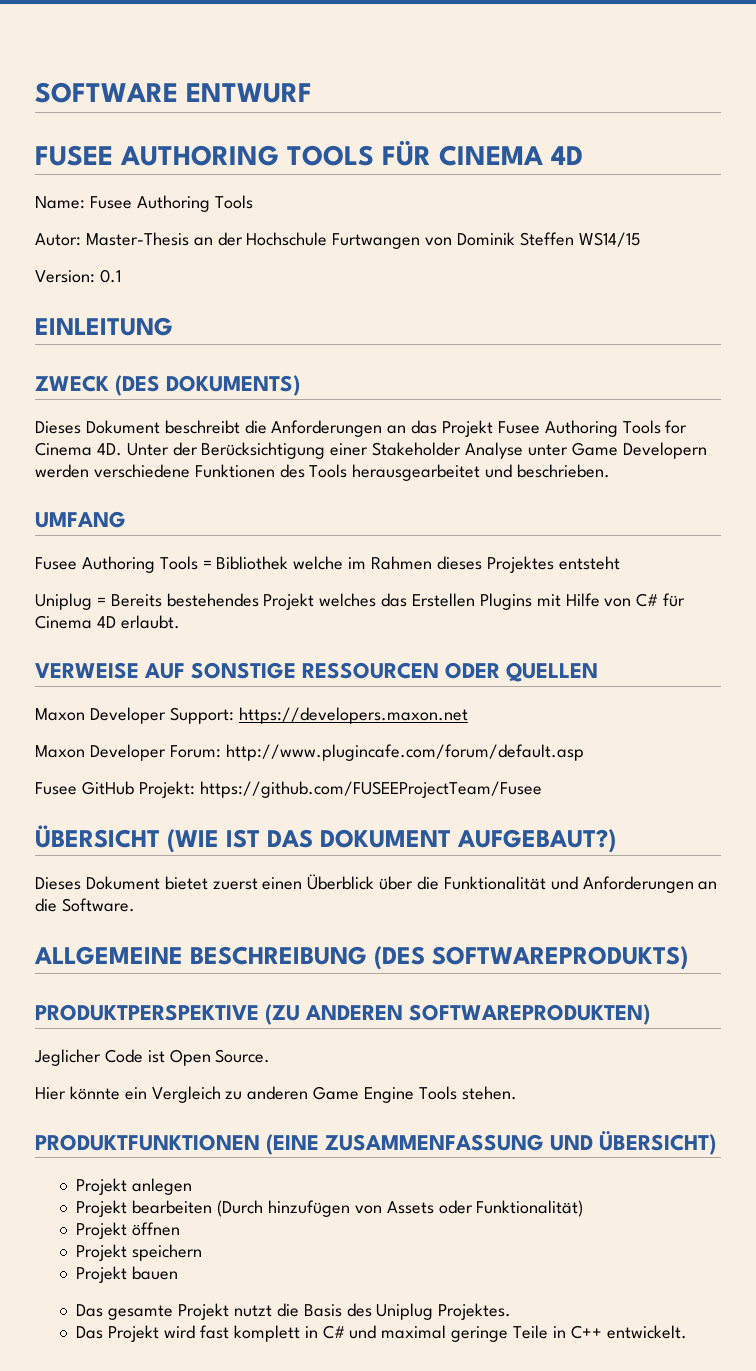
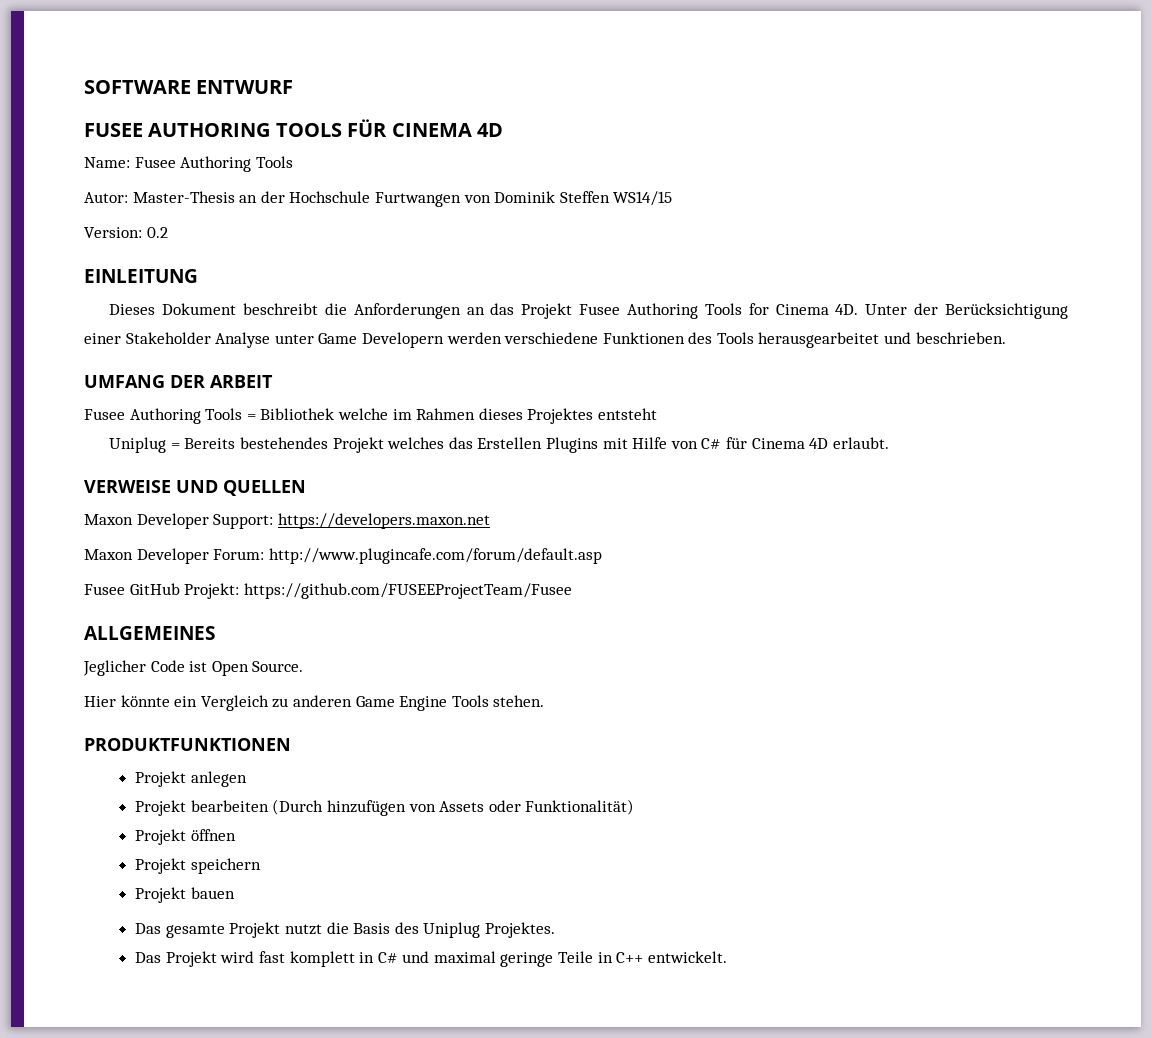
[99,269,121,283] 0.1 -> [146,227,168,238] 0.2
[35,375,301,396] // ZWECK (DES DOKUMENTS) -> (198, 276) none
(126, 519) none -> [170,375,273,388] DER ARBEIT
[144,662,501,679] AUF SONSTIGE RESSOURCEN ODER -> [176,480,218,493] UND
[35,825,616,853] [35,874,718,893] [35,898,135,912] [34,946,688,970] [35,1004,651,1025] ÜBERSICHT (WIE IST DAS DOKUMENT AUFGEBAUT?) // Dieses Dokument bietet zuerst einen Überblick über die Funktionalität und Anforderungen an die Software. // ALLGEMEINE BESCHREIBUNG (DES SOFTWAREPRODUKTS) // PRODUKTPERSPEKTIVE (ZU ANDEREN SOFTWAREPRODUKTEN) -> [84,626,215,640] ALLGEMEINES
[266,1130,717,1155] (EINE ZUSAMMENFASSUNG UND ÜBERSICHT) -> (291, 744) none

